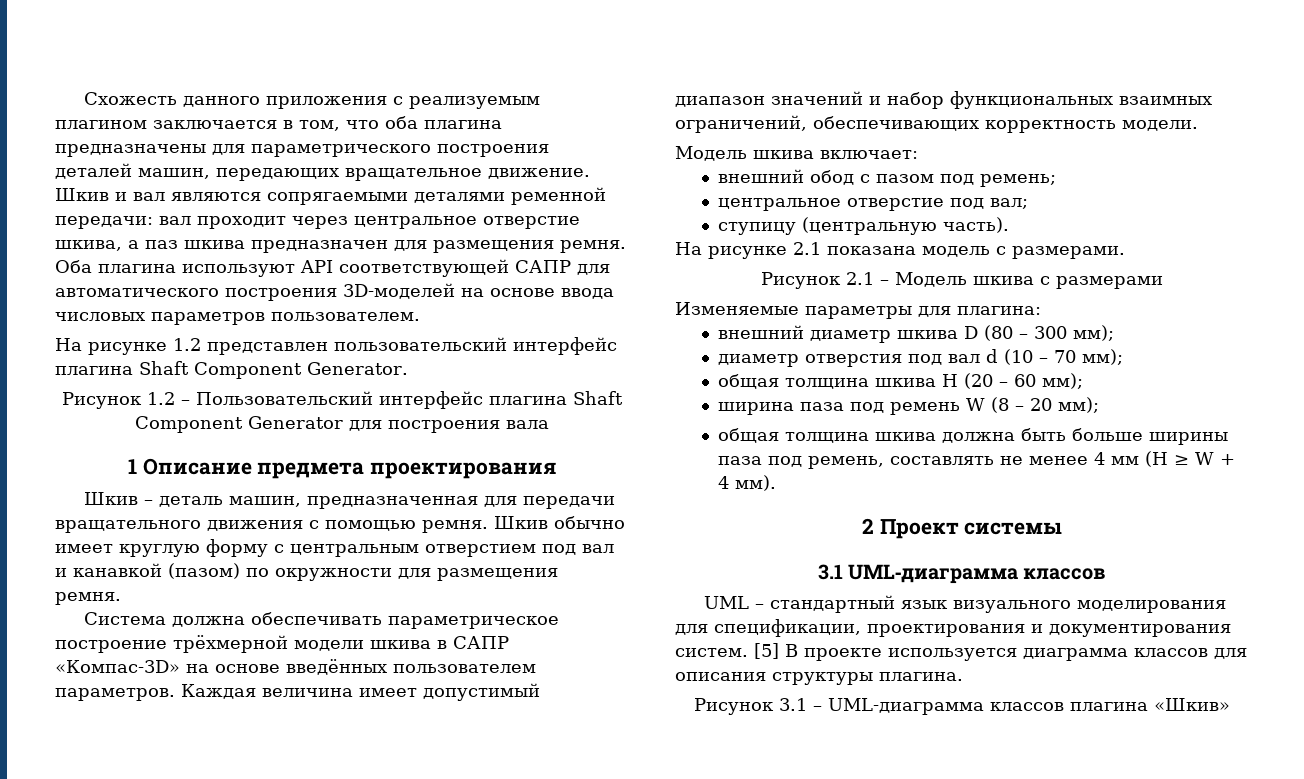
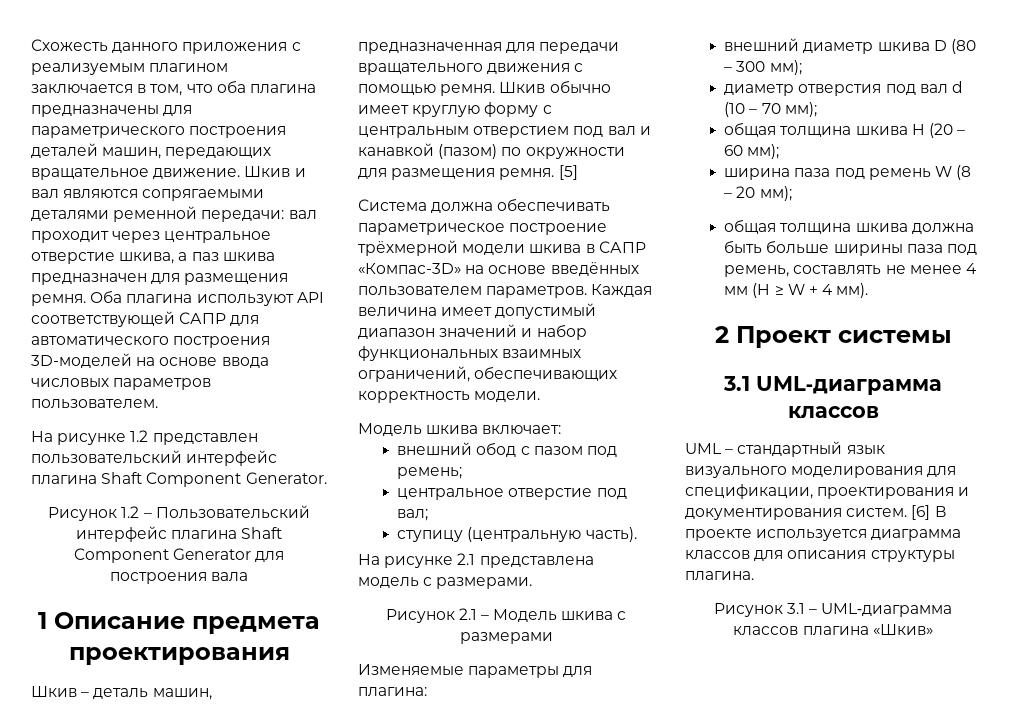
(121, 598) none -> [558,165,578,180] [5]
[827,246,916,255] показана -> [479,556,594,568] представлена
[754,643,779,659] [5] -> [911,505,931,520] [6]

